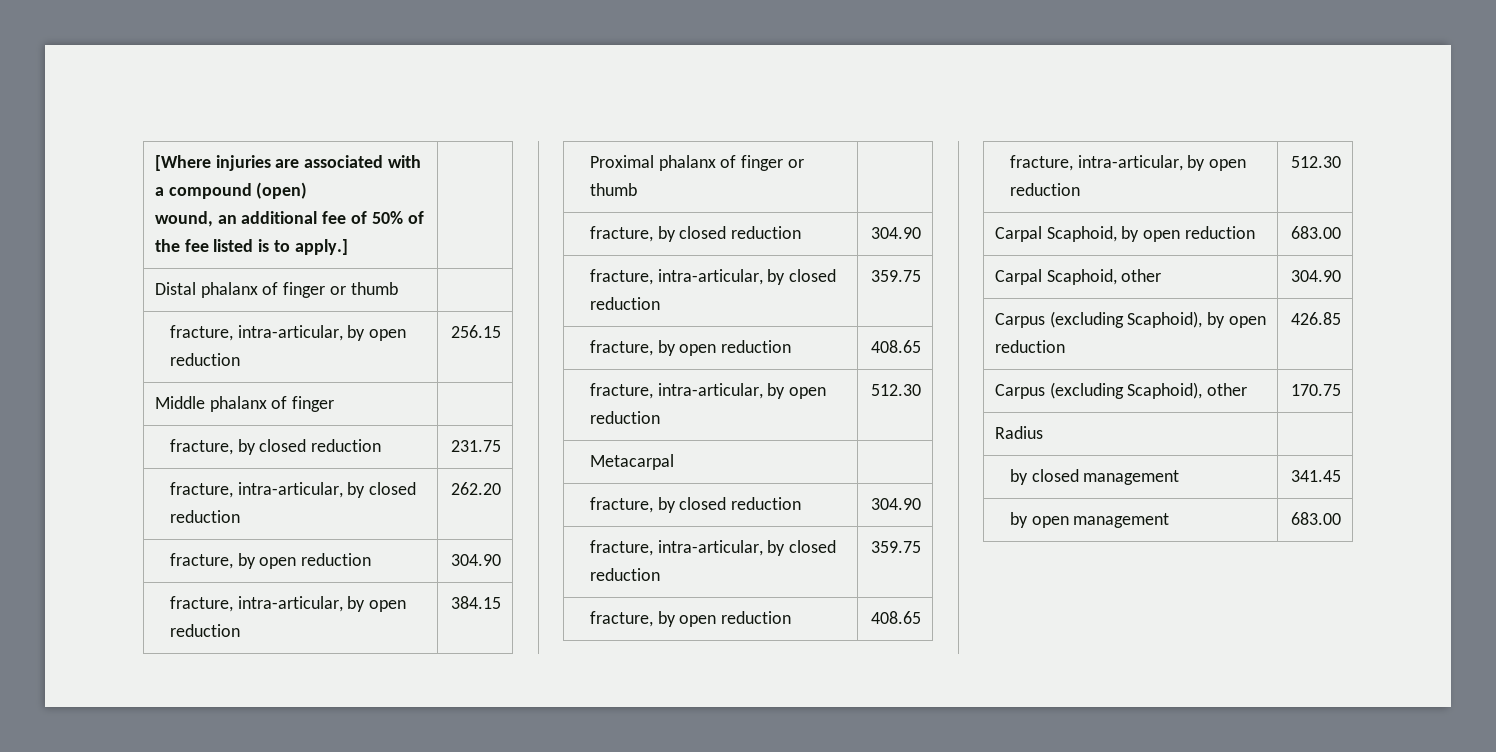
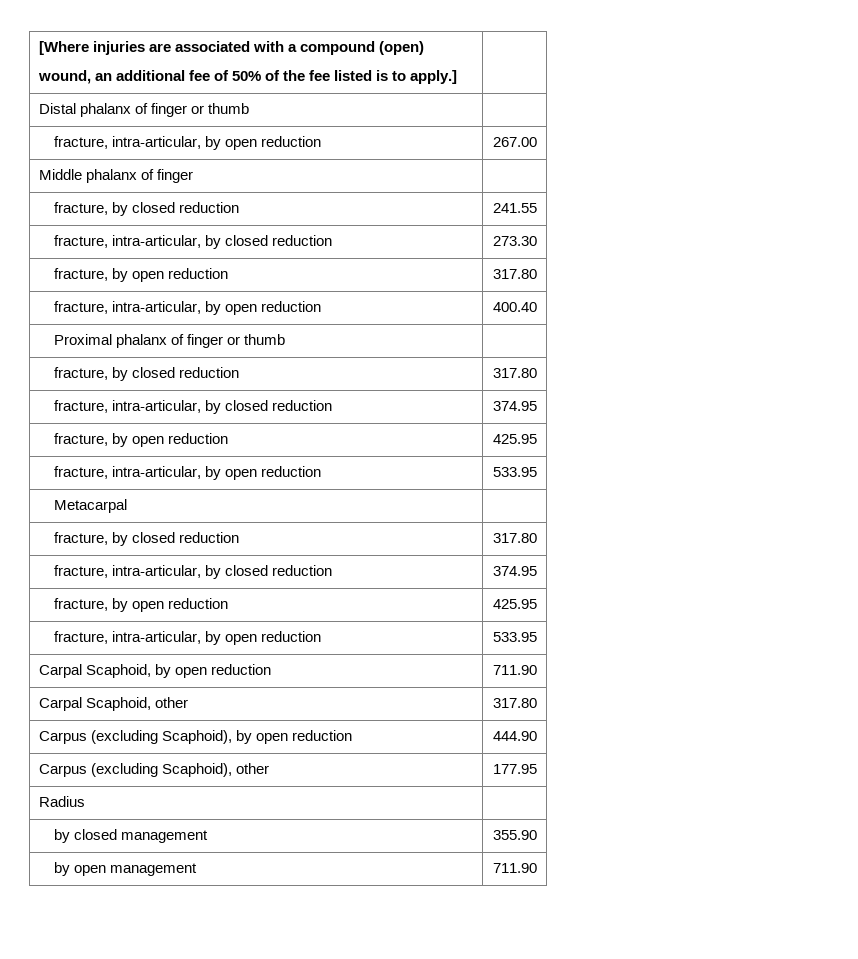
[451,325,502,338] 256.15 -> [493,137,538,147] 267.00
[451,440,502,452] [169,482,417,498] [169,510,240,523] [451,482,502,495] [169,553,372,569] [451,554,502,566] [169,596,407,612] [169,624,240,637] [451,596,502,609] 231.75 // fracture, intra-articular, by closed reduction | 262.20 // fracture, by open reduction | 304.90 // fracture, intra-articular, by open reduction | 384.15 -> [493,203,538,213] [53,235,332,249] [493,236,538,246] [53,268,228,282] [493,269,538,279] [53,301,321,315] [493,302,538,312] 241.55 // fracture, intra-articular, by closed reduction | 273.30 // fracture, by open reduction | 317.80 // fracture, intra-articular, by open reduction | 400.40
[871,227,922,239] [589,269,837,285] [589,297,660,310] [871,270,922,282] [589,340,792,356] [871,340,922,353] [589,383,827,399] [589,411,660,424] [871,384,922,396] 304.90 // fracture, intra-articular, by closed reduction | 359.75 // fracture, by open reduction | 408.65 // fracture, intra-articular, by open reduction | 512.30 -> [493,368,538,378] [53,400,332,414] [493,401,538,411] [53,433,228,447] [493,434,538,444] [53,466,321,480] [493,467,538,477] 317.80 // fracture, intra-articular, by closed reduction | 374.95 // fracture, by open reduction | 425.95 // fracture, intra-articular, by open reduction | 533.95
[871,498,922,510] [589,540,837,556] [589,568,660,581] [871,541,922,553] [589,611,792,627] [871,611,922,624] [1009,155,1247,171] [1009,183,1080,196] [1291,156,1342,168] 304.90 // fracture, intra-articular, by closed reduction | 359.75 // fracture, by open reduction | 408.65 // fracture, intra-articular, by open reduction | 512.30 -> [493,533,538,543] [53,565,332,579] [493,566,538,576] [53,598,228,612] [493,599,538,609] [53,631,321,645] [493,632,538,642] 317.80 // fracture, intra-articular, by closed reduction | 374.95 // fracture, by open reduction | 425.95 // fracture, intra-articular, by open reduction | 533.95
[1291,226,1342,239] 683.00 -> [493,665,538,675] 711.90
[1291,270,1342,282] 304.90 -> [493,698,538,708] 317.80
[1291,312,1342,325] 426.85 -> [493,731,538,741] 444.90
[1291,384,1342,396] 170.75 -> [493,764,538,774] 177.95
[1291,470,1342,482] 341.45 -> [493,830,538,840] 355.90
[1291,512,1342,525] 683.00 -> [493,863,538,873] 711.90

